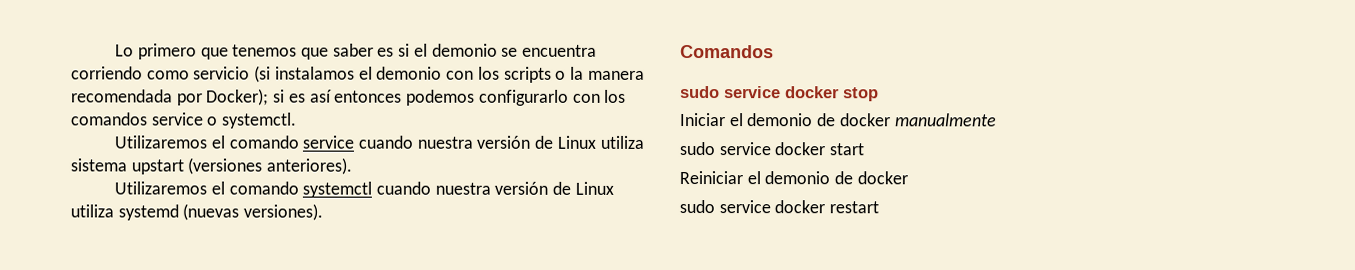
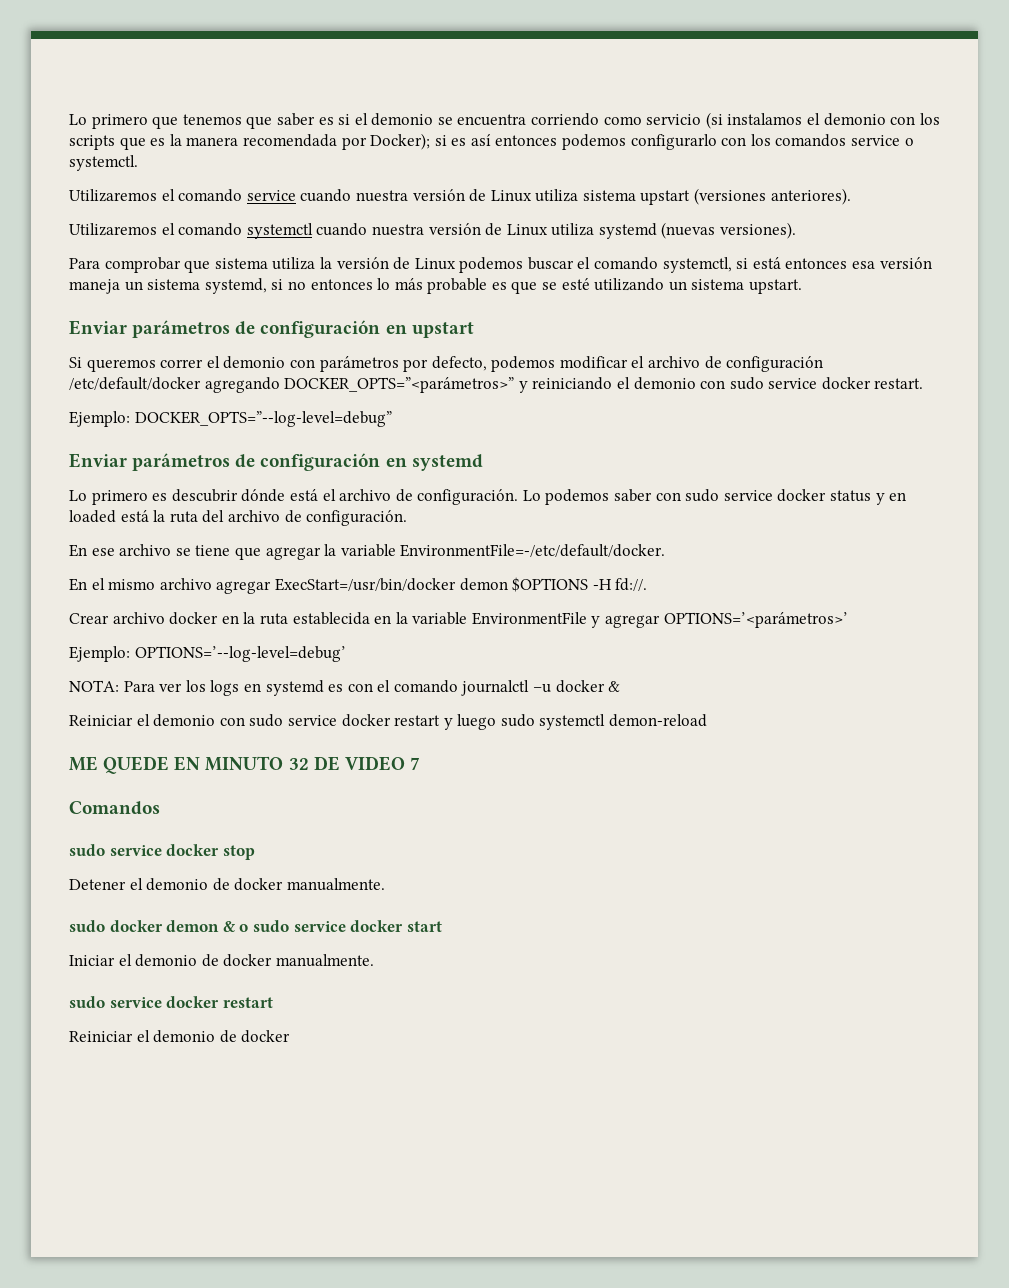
[555,70,567,80] o -> [119,137,166,150] que es
(324, 212) none -> [69,257,932,273] [69,278,803,294] [69,320,474,338] [69,356,824,372] [69,377,924,393] [69,411,392,427] [69,453,483,471] [69,489,907,505] [69,510,408,526] [69,544,666,560] [69,577,648,594] [69,612,848,628] [69,646,346,662] [69,680,621,696] [69,714,708,730] [69,756,420,774] // Para comprobar que sistema utiliza la versión de Linux podemos buscar el comando systemctl, si está entonces esa versión maneja un sistema systemd, si no entonces lo más probable es que se esté utilizando un sistema upstart. // Enviar parámetros de configuración en upstart // Si queremos correr el demonio con parámetros por defecto, podemos modificar el archivo de configuración /etc/default/docker agregando DOCKER_OPTS=”<parámetros>” y reiniciando el demonio con sudo service docker restart. // Ejemplo: DOCKER_OPTS=”--log-level=debug” // Enviar parámetros de configuración en systemd // Lo primero es descubrir dónde está el archivo de configuración. Lo podemos saber con sudo service docker status y en loaded está la ruta del archivo de configuración. // En ese archivo se tiene que agregar la variable EnvironmentFile=-/etc/default/docker. // En el mismo archivo agregar ExecStart=/usr/bin/docker demon $OPTIONS -H fd://. // Crear archivo docker en la ruta establecida en la variable EnvironmentFile y agregar OPTIONS=’<parámetros>’ // Ejemplo: OPTIONS=’--log-level=debug’ // NOTA: Para ver los logs en systemd es con el comando journalctl –u docker & // Reiniciar el demonio con sudo service docker restart y luego sudo systemctl demon-reload // ME QUEDE EN MINUTO 32 DE VIDEO 7
(879, 94) none -> [69,878,385,891] [69,920,442,932] // Detener el demonio de docker manualmente. // sudo docker demon & o sudo service docker start
[894,113,997,127] [679,142,865,156] manualmente // sudo service docker start -> [275,954,374,967] [69,996,273,1008] manualmente. // sudo service docker restart
[679,200,880,214] // sudo service docker restart -> (291, 1036) none

